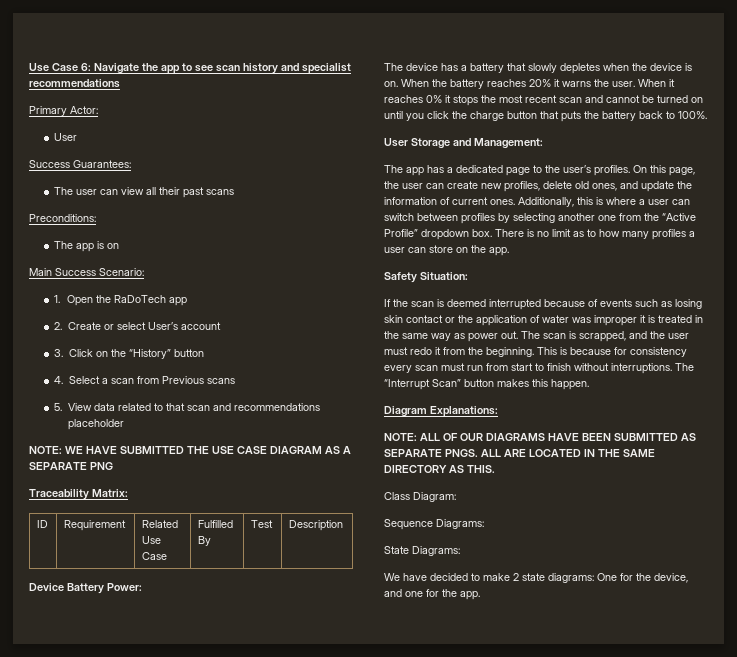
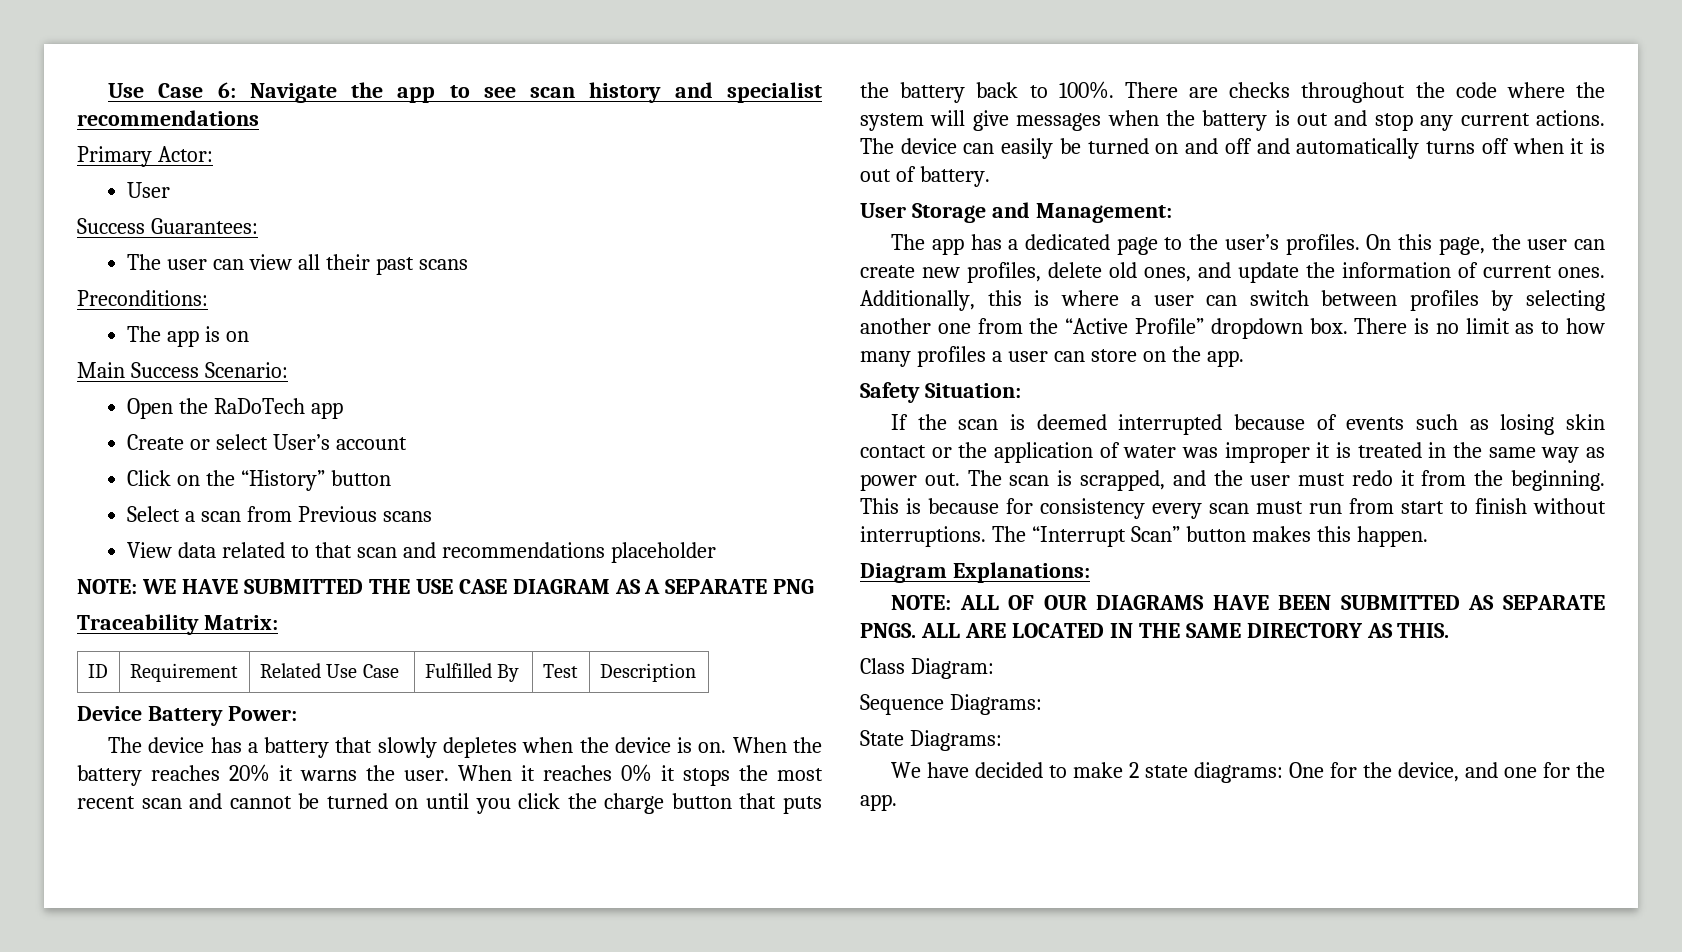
[54,295,61,303] 1. -> (288, 370) none
[54,322,63,330] 2. -> (344, 410) none
[54,349,64,357] 3. -> (408, 443) none
[54,376,64,384] 4. -> (392, 478) none
[54,403,63,411] 5. -> (433, 516) none
(707, 115) none -> [1124,82,1605,103] [860,110,1605,131] [860,138,1605,159] [860,166,990,187] There are checks throughout the code where the system will give messages when the battery is out and stop any current actions. The device can easily be turned on and off and automatically turns off when it is out of battery.

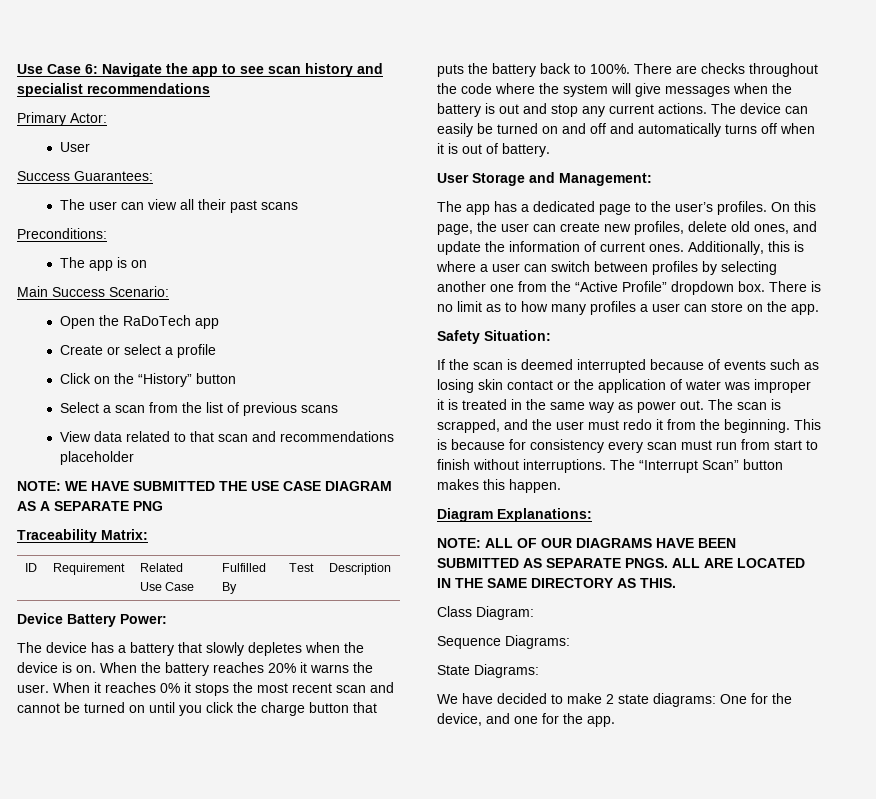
[273,434,408,450] User’s account -> [164,344,216,358] a profile
[298,506,378,522] Previous -> [181,402,297,416] the list of previous

